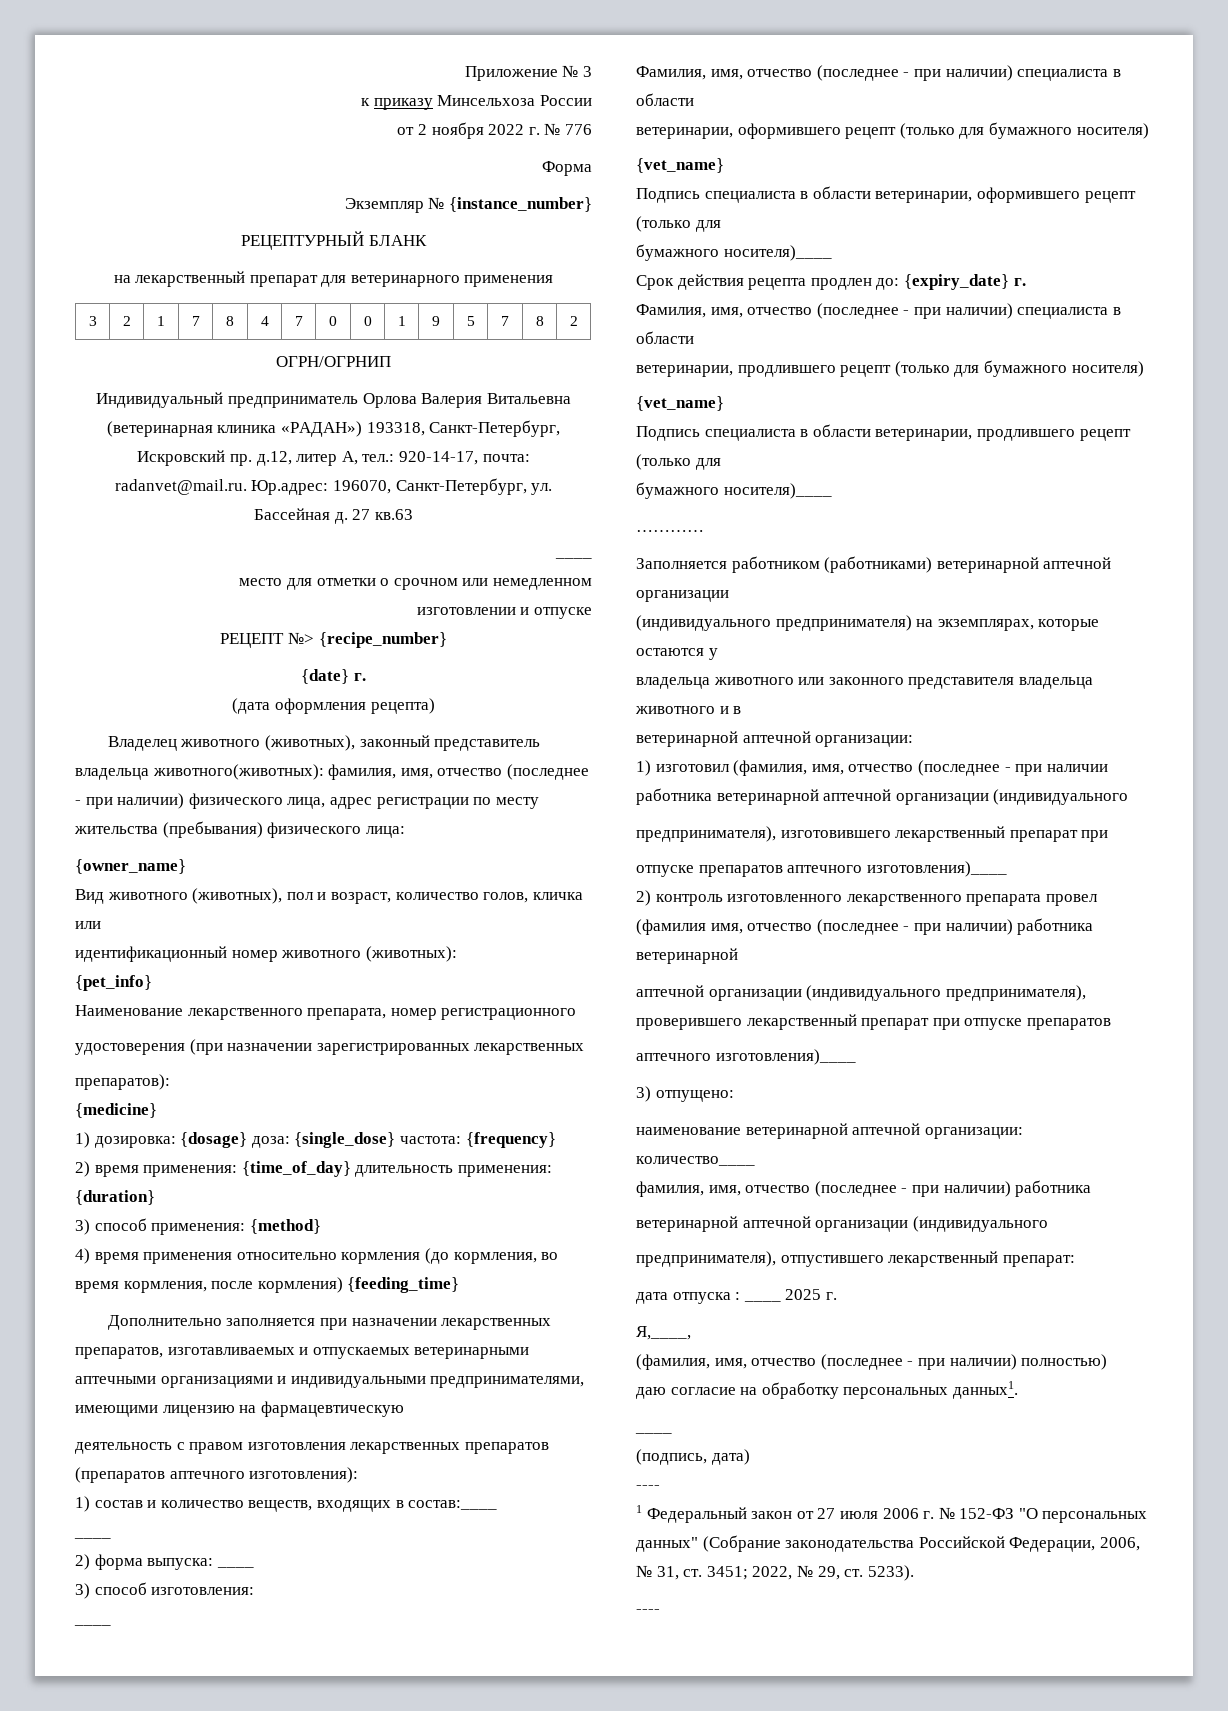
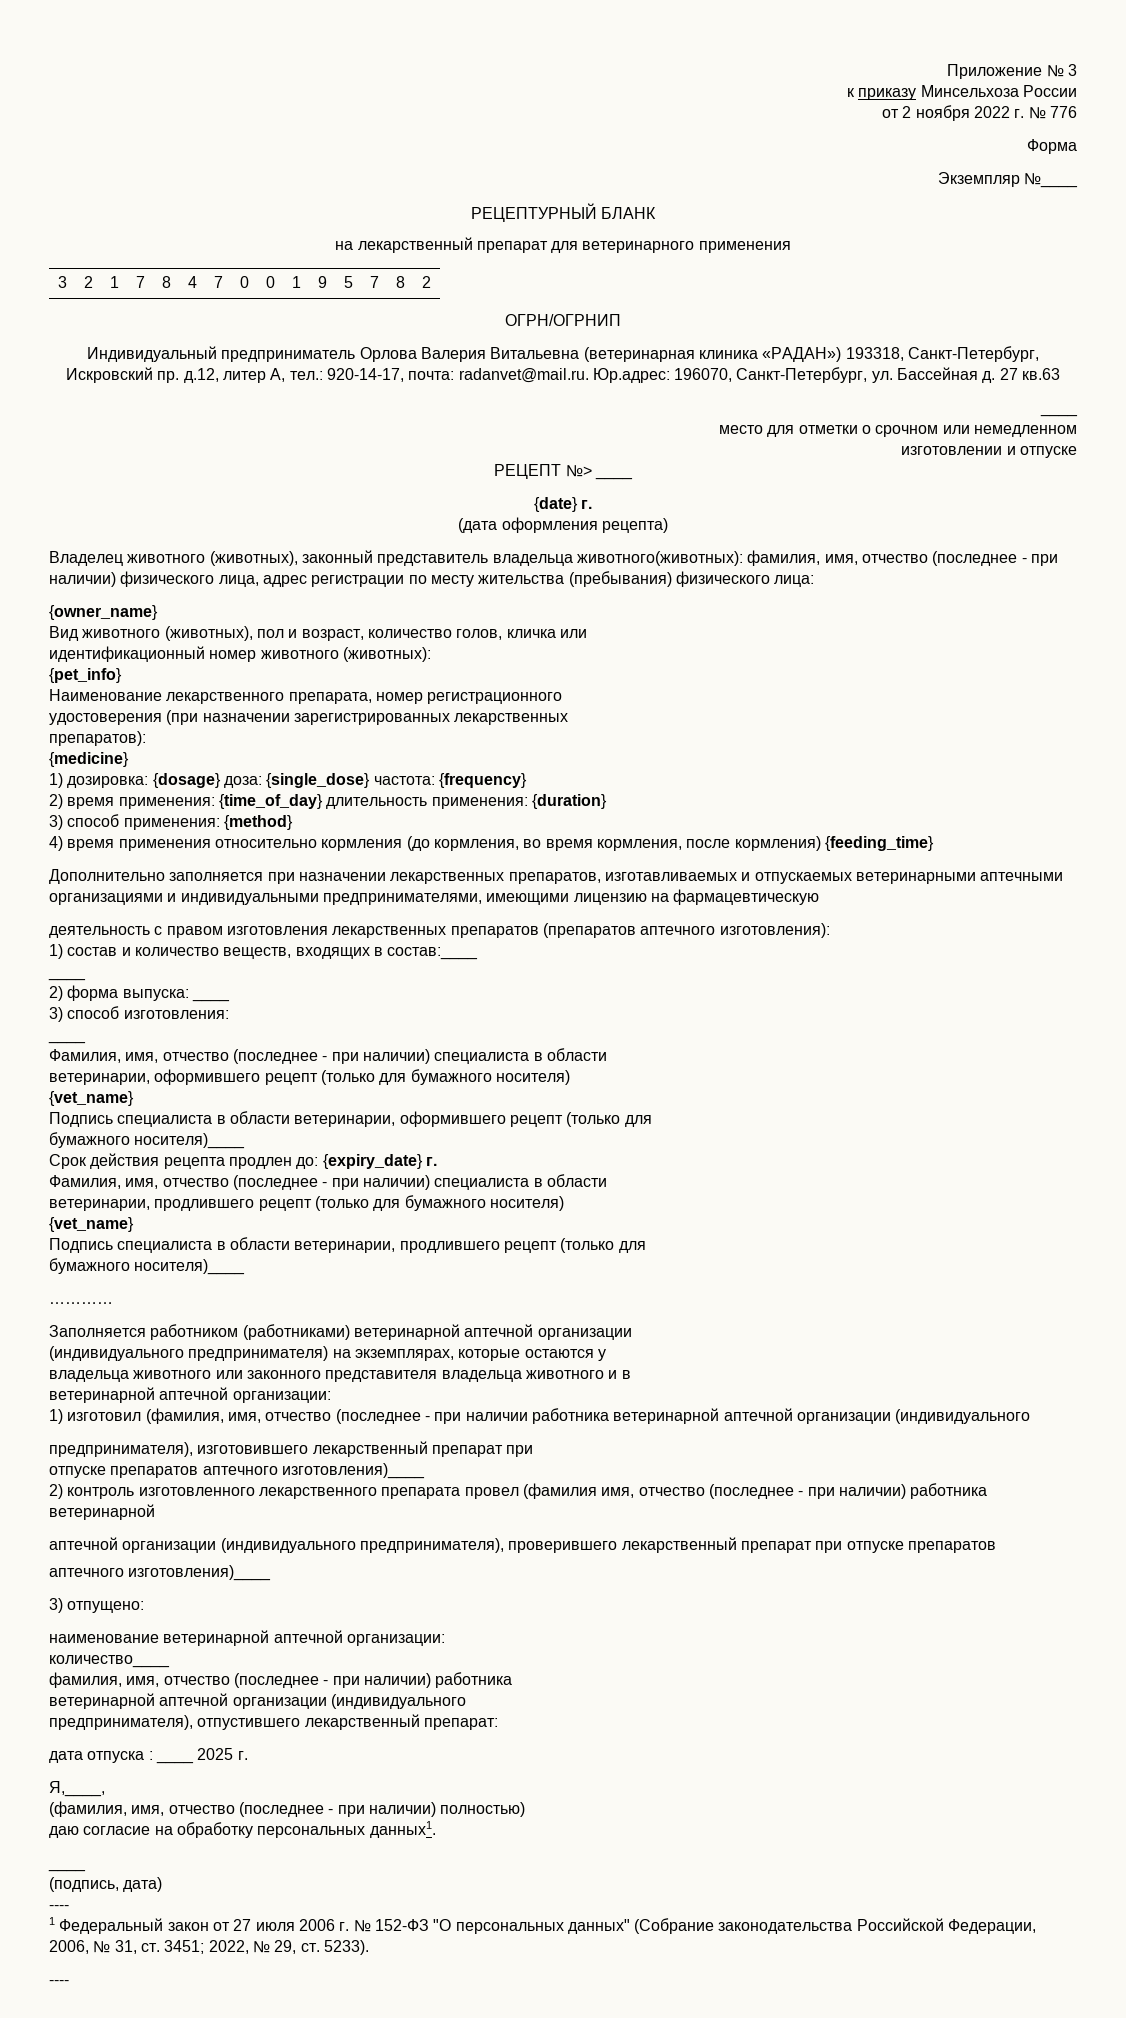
[428,197,592,212] № {instance_number} -> [1024,173,1078,188] №____
[318,632,447,648] {recipe_number} -> [594,476,633,480] ____

